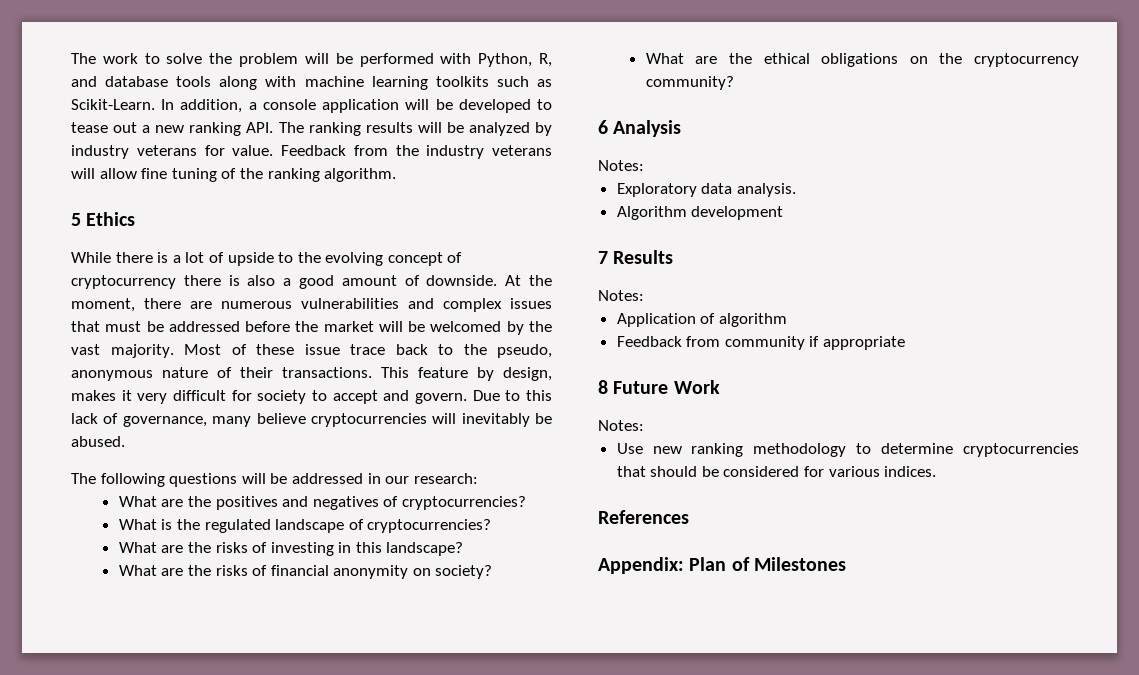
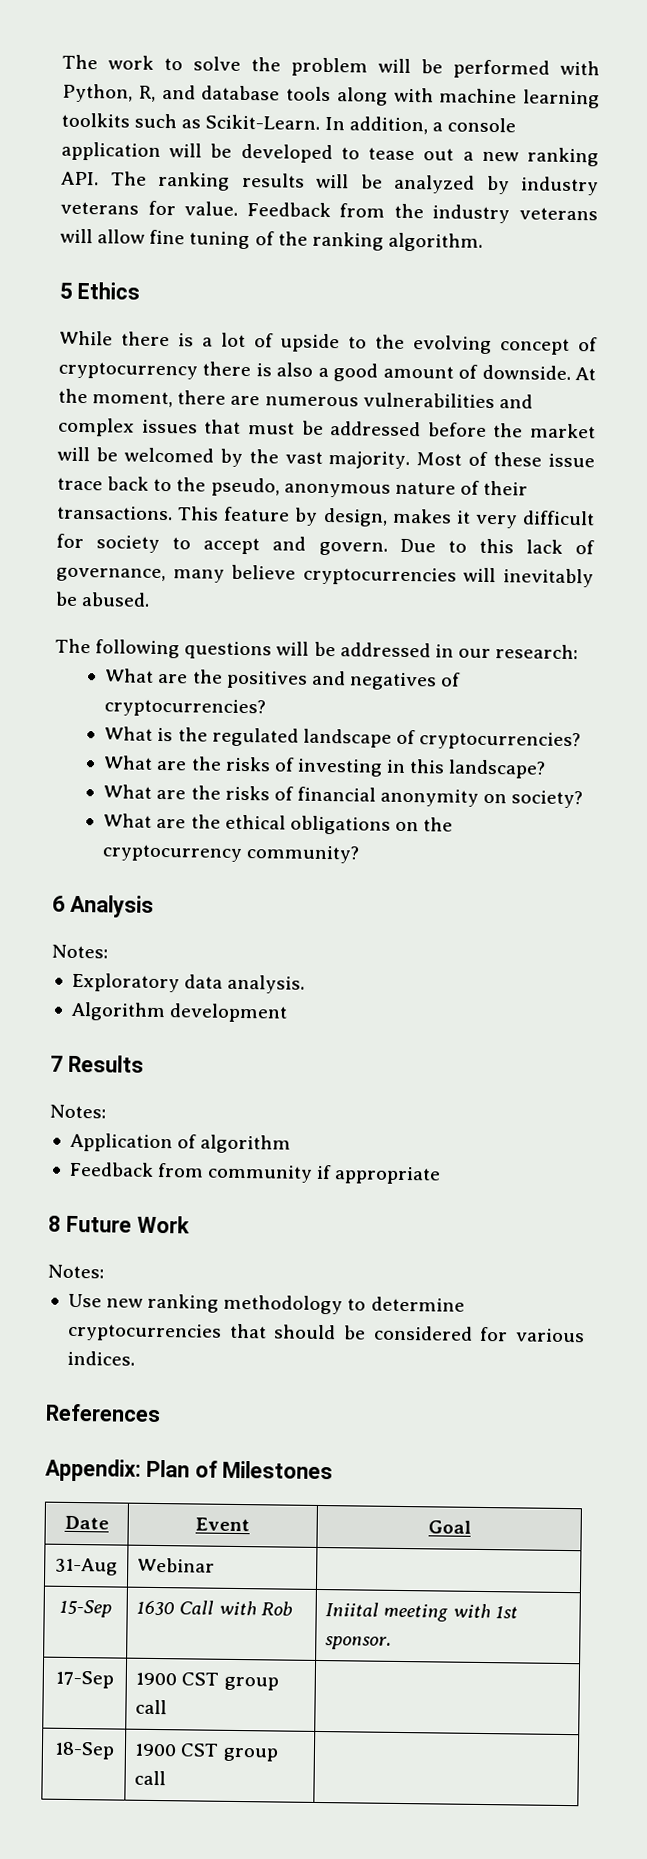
(846, 564) none -> [64,1515,109,1530] [195,1517,250,1532] [427,1520,471,1534] [55,1557,118,1576] [137,1557,216,1573] [59,1599,112,1618] [136,1600,293,1616] [325,1602,518,1622] [325,1636,393,1650] [55,1670,114,1689] [135,1672,279,1691] [135,1699,168,1715] [53,1741,115,1760] [134,1743,278,1762] [134,1770,167,1786] // Date | Event | Goal // 31-Aug | Webinar | // 15-Sep | 1630 Call with Rob | Iniital meeting with 1st sponsor. // 17-Sep | 1900 CST group call | // 18-Sep | 1900 CST group call |

